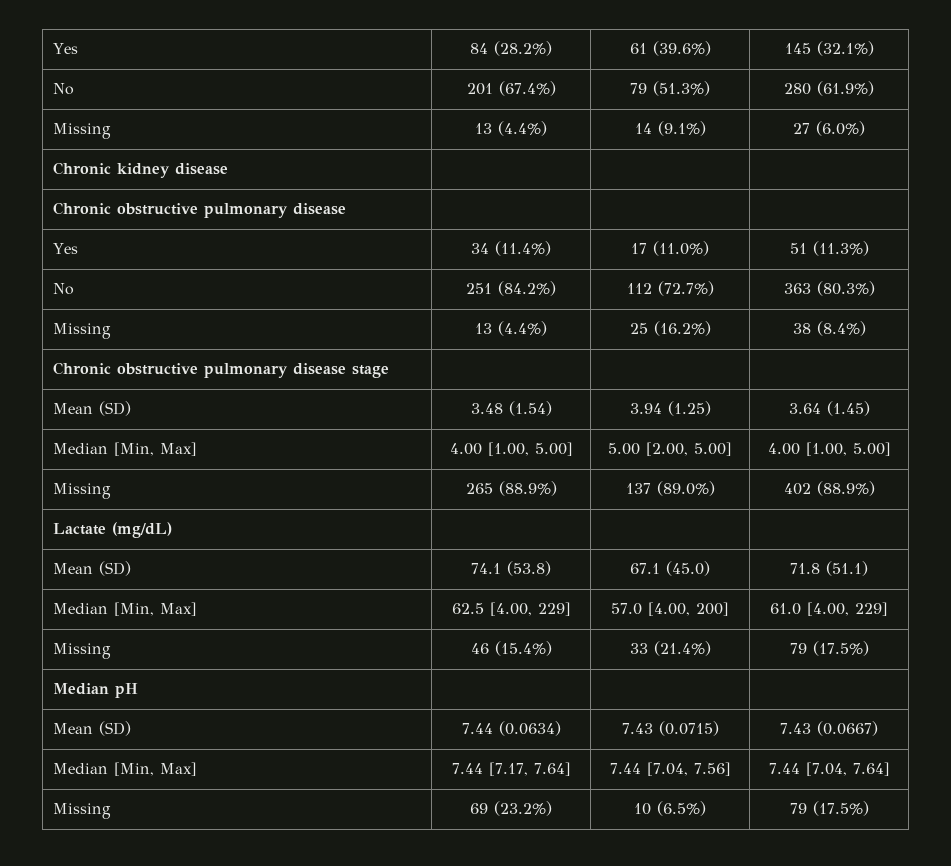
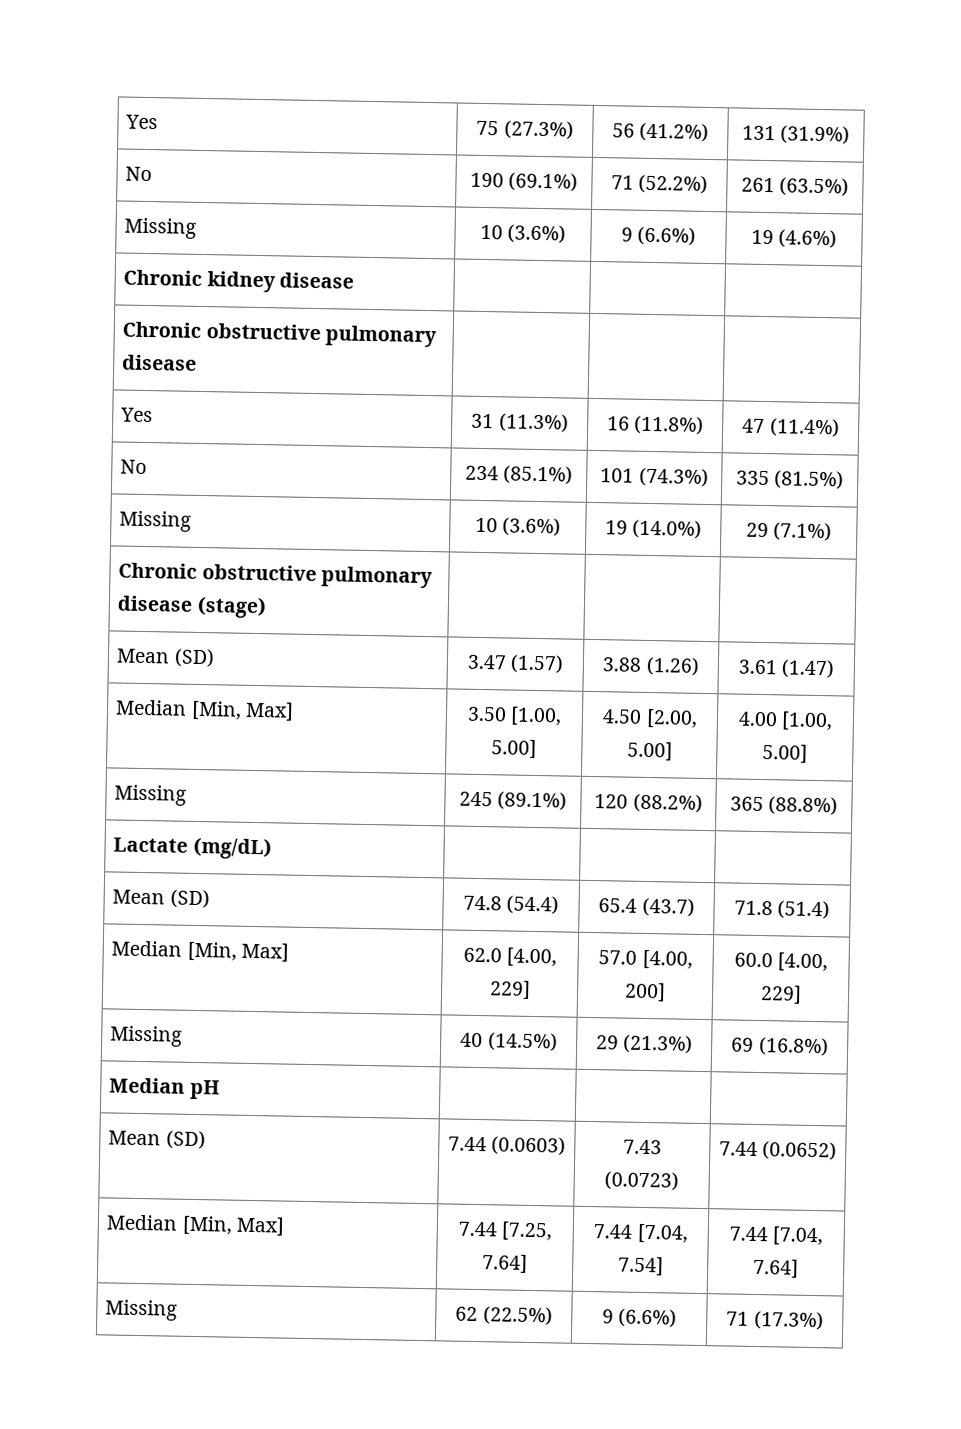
[52,43,78,54] [470,41,552,56] [629,41,711,56] [784,41,874,56] [52,83,74,95] [466,81,556,96] [630,81,710,96] [784,81,874,96] [52,123,111,139] [475,121,547,136] [634,121,706,136] [793,121,865,136] Yes | 84 (28.2%) | 61 (39.6%) | 145 (32.1%) // No | 201 (67.4%) | 79 (51.3%) | 280 (61.9%) // Missing | 13 (4.4%) | 14 (9.1%) | 27 (6.0%) -> [125,114,159,130] [476,120,574,140] [611,122,710,142] [741,125,851,145] [125,166,153,182] [469,172,579,192] [610,174,709,194] [740,177,850,197] [124,217,198,239] [479,224,567,244] [620,226,697,246] [750,229,838,249] Yes | 75 (27.3%) | 56 (41.2%) | 131 (31.9%) // No | 190 (69.1%) | 71 (52.2%) | 261 (63.5%) // Missing | 10 (3.6%) | 9 (6.6%) | 19 (4.6%)
[471,241,551,256] [631,241,709,256] [789,241,869,256] [52,283,74,295] [466,281,556,296] [626,281,714,296] [783,281,875,296] [52,323,111,339] [475,321,547,336] [629,321,711,336] [792,321,866,336] [52,362,389,378] [52,401,131,416] [470,401,552,416] [629,401,711,416] [788,401,870,416] [52,442,197,456] [449,443,482,455] 34 (11.4%) | 17 (11.0%) | 51 (11.3%) // No | 251 (84.2%) | 112 (72.7%) | 363 (80.3%) // Missing | 13 (4.4%) | 25 (16.2%) | 38 (8.4%) // Chronic obstructive pulmonary disease stage | | | // Mean (SD) | 3.48 (1.54) | 3.94 (1.25) | 3.64 (1.45) // Median [Min, Max] | 4.00 -> [471,413,569,433] [606,415,705,435] [742,418,840,438] [120,459,148,475] [464,465,574,485] [600,467,709,488] [735,470,845,490] [119,510,193,532] [474,517,562,537] [604,519,703,539] [745,522,833,542] [118,562,434,589] [117,595,267,619] [116,648,215,668] [466,654,565,674] [602,656,700,676] [737,659,836,679] [115,699,295,722] [466,706,507,722] 31 (11.3%) | 16 (11.8%) | 47 (11.4%) // No | 234 (85.1%) | 101 (74.3%) | 335 (81.5%) // Missing | 10 (3.6%) | 19 (14.0%) | 29 (7.1%) // Chronic obstructive pulmonary disease (stage) | | | // Mean (SD) | 3.47 (1.57) | 3.88 (1.26) | 3.61 (1.47) // Median [Min, Max] | 3.50
[608,443,640,455] 5.00 -> [602,709,643,724] 4.50
[465,481,557,496] [625,481,715,496] [783,481,875,496] 265 (88.9%) | 137 (89.0%) | 402 (88.9%) -> [458,791,568,811] [594,793,703,813] [729,796,839,816] 245 (89.1%) | 120 (88.2%) | 365 (88.8%)
[471,561,551,576] [630,561,710,576] 74.1 (53.8) | 67.1 (45.0) -> [462,895,560,915] [598,897,695,917] 74.8 (54.4) | 65.4 (43.7)
[826,561,868,576] [52,602,197,616] [451,603,484,614] (51.1) // Median [Min, Max] | 62.5 -> [777,900,831,920] [111,940,290,963] [462,947,502,963] (51.4) // Median [Min, Max] | 62.0
[770,603,801,615] 61.0 -> [733,952,773,968] 60.0
[470,641,552,656] [629,641,711,656] [789,641,869,656] 46 (15.4%) | 33 (21.4%) | 79 (17.5%) -> [460,1032,558,1052] [595,1034,694,1054] [731,1036,829,1057] 40 (14.5%) | 29 (21.3%) | 69 (16.8%)
[498,721,561,736] [621,721,719,736] [780,721,878,736] (0.0634) | 7.43 (0.0715) | 7.43 (0.0667) -> [491,1136,567,1156] [623,1139,662,1155] [604,1171,679,1191] [718,1141,838,1161] (0.0603) | 7.43 (0.0723) | 7.44 (0.0652)
[488,762,528,776] [7.17, -> [501,1221,553,1242] [7.25,
[693,762,731,776] 7.56] -> [617,1256,664,1277] 7.54]
[470,801,552,816] [634,801,706,816] [789,801,869,816] 69 (23.2%) | 10 (6.5%) | 79 (17.5%) -> [455,1306,553,1326] [601,1308,678,1328] [726,1310,824,1331] 62 (22.5%) | 9 (6.6%) | 71 (17.3%)

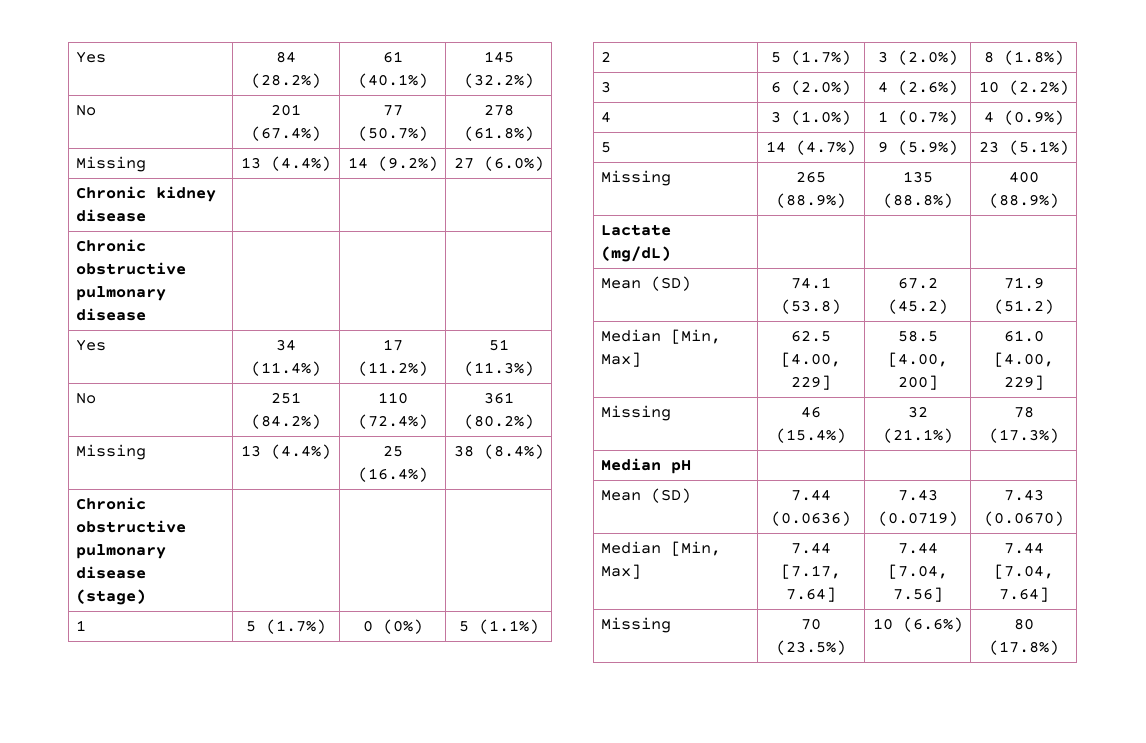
[125,114,159,130] [476,120,574,140] [611,122,710,142] [741,125,851,145] [125,166,153,182] [469,172,579,192] [610,174,709,194] [740,177,850,197] [124,217,198,239] [479,224,567,244] [620,226,697,246] [750,229,838,249] Yes | 75 (27.3%) | 56 (41.2%) | 131 (31.9%) // No | 190 (69.1%) | 71 (52.2%) | 261 (63.5%) // Missing | 10 (3.6%) | 9 (6.6%) | 19 (4.6%) -> [76,51,107,63] [276,51,296,63] [251,73,321,88] [382,51,403,63] [357,73,428,88] [483,51,514,63] [463,73,534,88] [76,105,97,116] [271,104,301,116] [251,126,321,141] [382,105,403,116] [357,126,428,141] [483,104,514,116] [463,126,534,141] [76,156,147,172] [241,156,331,171] [347,156,438,171] [453,156,544,171] Yes | 84 (28.2%) | 61 (40.1%) | 145 (32.2%) // No | 201 (67.4%) | 77 (50.7%) | 278 (61.8%) // Missing | 13 (4.4%) | 14 (9.2%) | 27 (6.0%)
[471,413,569,433] [606,415,705,435] [742,418,840,438] [120,459,148,475] [464,465,574,485] [600,467,709,488] [735,470,845,490] [119,510,193,532] [474,517,562,537] [604,519,703,539] [745,522,833,542] 31 (11.3%) | 16 (11.8%) | 47 (11.4%) // No | 234 (85.1%) | 101 (74.3%) | 335 (81.5%) // Missing | 10 (3.6%) | 19 (14.0%) | 29 (7.1%) -> [276,339,296,351] [251,361,321,376] [382,339,403,351] [357,361,428,376] [488,339,509,351] [463,361,534,376] [76,393,97,404] [271,392,301,404] [251,414,321,429] [377,392,408,404] [357,414,428,429] [483,392,514,404] [463,414,534,429] [76,444,147,460] [241,444,331,459] [382,445,403,457] [357,467,428,482] [453,444,544,459] 34 (11.4%) | 17 (11.2%) | 51 (11.3%) // No | 251 (84.2%) | 110 (72.4%) | 361 (80.2%) // Missing | 13 (4.4%) | 25 (16.4%) | 38 (8.4%)
[116,648,215,668] [466,654,565,674] [602,656,700,676] [737,659,836,679] [115,699,295,722] [466,706,563,727] [491,739,537,759] [602,708,698,729] [626,741,673,762] [737,711,834,732] [762,744,808,764] [114,784,188,806] [458,791,568,811] [594,793,703,813] [729,796,839,816] [113,836,272,860] [112,889,210,909] [462,895,560,915] [598,897,695,917] [733,900,831,920] [111,940,290,963] [462,947,502,963] Mean (SD) | 3.47 (1.57) | 3.88 (1.26) | 3.61 (1.47) // Median [Min, Max] | 3.50 [1.00, 5.00] | 4.50 [2.00, 5.00] | 4.00 [1.00, 5.00] // Missing | 245 (89.1%) | 120 (88.2%) | 365 (88.8%) // Lactate (mg/dL) | | | // Mean (SD) | 74.8 (54.4) | 65.4 (43.7) | 71.8 (51.4) // Median [Min, Max] | 62.0 -> [76,620,87,631] [246,619,326,634] [362,619,423,634] [458,619,539,634] [601,51,612,62] [771,50,851,65] [877,50,958,65] [983,50,1064,65] [601,81,612,93] [771,80,851,95] [877,80,958,95] [978,80,1069,95] [601,111,612,123] [771,110,851,125] [877,110,958,125] [983,110,1064,125] [601,142,612,153] [766,140,856,155] [877,140,958,155] [978,140,1069,155] [601,170,672,186] [796,171,826,183] [776,193,846,208] [902,171,933,183] [882,193,953,208] [1008,171,1039,183] [988,193,1059,208] [601,224,672,236] [601,246,672,262] [601,276,692,291] [791,277,831,289] [781,299,841,314] [897,277,938,289] [887,299,948,314] [1003,277,1044,289] [993,299,1054,314] [601,329,722,344] [601,352,642,367] [791,330,831,342] 1 | 5 (1.7%) | 0 (0%) | 5 (1.1%) // 2 | 5 (1.7%) | 3 (2.0%) | 8 (1.8%) // 3 | 6 (2.0%) | 4 (2.6%) | 10 (2.2%) // 4 | 3 (1.0%) | 1 (0.7%) | 4 (0.9%) // 5 | 14 (4.7%) | 9 (5.9%) | 23 (5.1%) // Missing | 265 (88.9%) | 135 (88.8%) | 400 (88.9%) // Lactate (mg/dL) | | | // Mean (SD) | 74.1 (53.8) | 67.2 (45.2) | 71.9 (51.2) // Median [Min, Max] | 62.5
[598,950,638,965] 57.0 -> [897,330,938,342] 58.5
[733,952,773,968] 60.0 -> [1003,330,1044,342] 61.0
[460,1032,558,1052] [595,1034,694,1054] [731,1036,829,1057] 40 (14.5%) | 29 (21.3%) | 69 (16.8%) -> [801,406,821,418] [776,428,846,443] [907,406,928,418] [882,428,953,443] [1013,406,1034,418] [988,428,1059,443] 46 (15.4%) | 32 (21.1%) | 78 (17.3%)
[491,1136,567,1156] [623,1139,662,1155] [604,1171,679,1191] [718,1141,838,1161] (0.0603) | 7.43 (0.0723) | 7.44 (0.0652) -> [771,511,851,526] [897,489,938,501] [877,511,958,526] [1003,489,1044,501] [983,511,1064,526] (0.0636) | 7.43 (0.0719) | 7.43 (0.0670)
[501,1221,553,1242] [7.25, -> [781,564,841,579] [7.17,
[617,1256,664,1277] 7.54] -> [892,587,943,602] 7.56]
[455,1306,553,1326] [601,1308,678,1328] [726,1310,824,1331] 62 (22.5%) | 9 (6.6%) | 71 (17.3%) -> [801,618,821,630] [776,640,846,655] [872,617,963,632] [1013,618,1034,630] [988,640,1059,655] 70 (23.5%) | 10 (6.6%) | 80 (17.8%)

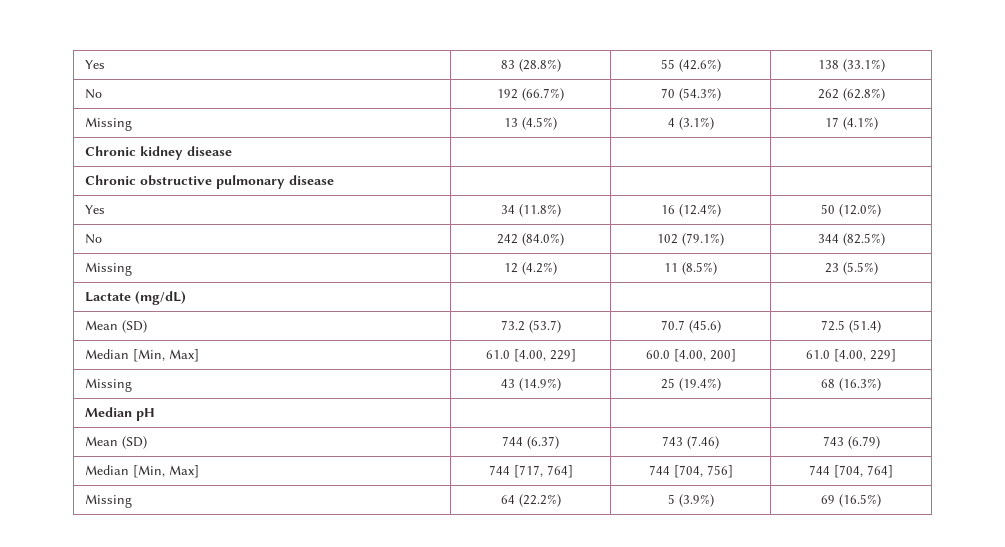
[76,51,107,63] [276,51,296,63] [251,73,321,88] [382,51,403,63] [357,73,428,88] [483,51,514,63] [463,73,534,88] [76,105,97,116] [271,104,301,116] [251,126,321,141] [382,105,403,116] [357,126,428,141] [483,104,514,116] [463,126,534,141] [76,156,147,172] [241,156,331,171] [347,156,438,171] [453,156,544,171] Yes | 84 (28.2%) | 61 (40.1%) | 145 (32.2%) // No | 201 (67.4%) | 77 (50.7%) | 278 (61.8%) // Missing | 13 (4.4%) | 14 (9.2%) | 27 (6.0%) -> [85,60,106,69] [500,59,561,72] [660,59,721,72] [817,59,885,72] [85,89,103,99] [497,88,564,101] [660,88,721,101] [817,88,885,101] [85,117,133,131] [504,117,557,130] [667,117,714,130] [824,117,878,130] Yes | 83 (28.8%) | 55 (42.6%) | 138 (33.1%) // No | 192 (66.7%) | 70 (54.3%) | 262 (62.8%) // Missing | 13 (4.5%) | 4 (3.1%) | 17 (4.1%)
[251,361,321,376] [382,339,403,351] [357,361,428,376] [488,339,509,351] [463,361,534,376] [76,393,97,404] [271,392,301,404] [251,414,321,429] [377,392,408,404] [357,414,428,429] [483,392,514,404] [463,414,534,429] [76,444,147,460] [241,444,331,459] [382,445,403,457] [357,467,428,482] [453,444,544,459] [76,497,147,510] [76,520,187,533] [76,544,167,559] [76,566,147,579] [76,589,147,605] [76,620,87,631] [246,619,326,634] [362,619,423,634] [458,619,539,634] [601,51,612,62] [771,50,851,65] [877,50,958,65] [983,50,1064,65] [601,81,612,93] [771,80,851,95] [877,80,958,95] [978,80,1069,95] [601,111,612,123] [771,110,851,125] [877,110,958,125] [983,110,1064,125] [601,142,612,153] [766,140,856,155] [877,140,958,155] [978,140,1069,155] [601,170,672,186] [796,171,826,183] [776,193,846,208] [902,171,933,183] [882,193,953,208] [1008,171,1039,183] [988,193,1059,208] [601,224,672,236] [601,246,672,262] [601,276,692,291] [791,277,831,289] [781,299,841,314] [897,277,938,289] [887,299,948,314] [1003,277,1044,289] [993,299,1054,314] [601,329,722,344] [601,352,642,367] [791,330,831,342] (11.4%) | 17 (11.2%) | 51 (11.3%) // No | 251 (84.2%) | 110 (72.4%) | 361 (80.2%) // Missing | 13 (4.4%) | 25 (16.4%) | 38 (8.4%) // Chronic obstructive pulmonary disease (stage) | | | // 1 | 5 (1.7%) | 0 (0%) | 5 (1.1%) // 2 | 5 (1.7%) | 3 (2.0%) | 8 (1.8%) // 3 | 6 (2.0%) | 4 (2.6%) | 10 (2.2%) // 4 | 3 (1.0%) | 1 (0.7%) | 4 (0.9%) // 5 | 14 (4.7%) | 9 (5.9%) | 23 (5.1%) // Missing | 265 (88.9%) | 135 (88.8%) | 400 (88.9%) // Lactate (mg/dL) | | | // Mean (SD) | 74.1 (53.8) | 67.2 (45.2) | 71.9 (51.2) // Median [Min, Max] | 62.5 -> [518,204,561,217] [660,204,721,217] [821,204,881,217] [85,234,103,244] [497,233,564,246] [657,233,724,246] [817,233,885,246] [85,262,133,276] [504,262,557,275] [664,262,717,275] [824,262,878,275] [85,291,187,305] [85,320,148,333] [500,320,561,333] [660,320,721,333] [821,320,881,333] [85,349,200,362] [485,350,510,359] (11.8%) | 16 (12.4%) | 50 (12.0%) // No | 242 (84.0%) | 102 (79.1%) | 344 (82.5%) // Missing | 12 (4.2%) | 11 (8.5%) | 23 (5.5%) // Lactate (mg/dL) | | | // Mean (SD) | 73.2 (53.7) | 70.7 (45.6) | 72.5 (51.4) // Median [Min, Max] | 61.0
[897,330,938,342] 58.5 -> [645,350,670,359] 60.0
[801,406,821,418] [776,428,846,443] [907,406,928,418] [882,428,953,443] [1013,406,1034,418] [988,428,1059,443] [601,458,692,474] [601,488,692,503] [791,489,831,501] [771,511,851,526] [897,489,938,501] [877,511,958,526] [1003,489,1044,501] [983,511,1064,526] [601,541,722,556] [601,564,642,579] [791,542,831,554] [781,564,841,579] [786,587,836,602] [897,542,938,554] [887,564,948,579] [892,587,943,602] [1003,542,1044,554] [993,564,1054,579] [998,587,1049,602] [601,617,672,633] [801,618,821,630] [776,640,846,655] [872,617,963,632] [1013,618,1034,630] [988,640,1059,655] 46 (15.4%) | 32 (21.1%) | 78 (17.3%) // Median pH | | | // Mean (SD) | 7.44 (0.0636) | 7.43 (0.0719) | 7.43 (0.0670) // Median [Min, Max] | 7.44 [7.17, 7.64] | 7.44 [7.04, 7.56] | 7.44 [7.04, 7.64] // Missing | 70 (23.5%) | 10 (6.6%) | 80 (17.8%) -> [500,378,561,391] [660,378,721,391] [821,378,881,391] [85,407,156,421] [85,436,148,449] [502,436,559,449] [662,436,719,449] [822,436,880,449] [85,465,200,478] [488,465,573,478] [648,465,733,478] [809,465,893,478] [85,494,133,508] [500,494,561,507] [667,494,714,507] [821,494,881,507] 43 (14.9%) | 25 (19.4%) | 68 (16.3%) // Median pH | | | // Mean (SD) | 744 (6.37) | 743 (7.46) | 743 (6.79) // Median [Min, Max] | 744 [717, 764] | 744 [704, 756] | 744 [704, 764] // Missing | 64 (22.2%) | 5 (3.9%) | 69 (16.5%)

